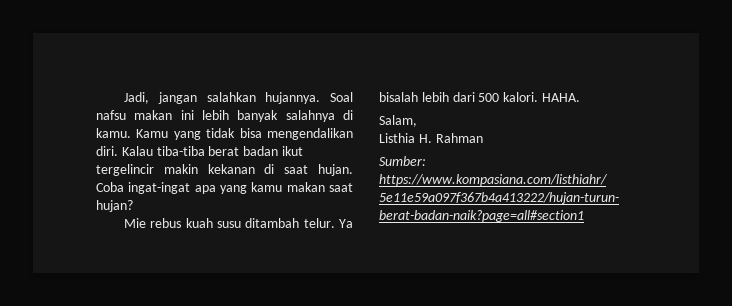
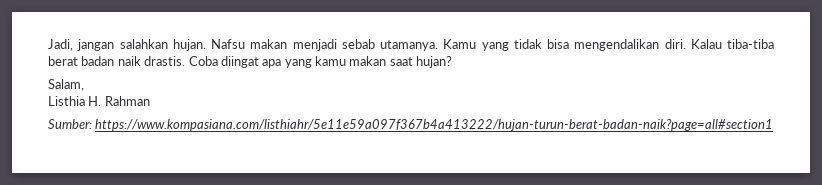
[265,92,353,104] [96,110,353,122] [96,128,131,138] hujannya. Soal nafsu makan ini lebih banyak salahnya di kamu. -> [172,39,438,51] hujan. Nafsu makan menjadi sebab utamanya.
[281,146,303,156] [96,164,353,176] [96,182,191,194] ikut tergelincir makin kekanan di saat hujan. Coba ingat-ingat -> [117,56,259,68] naik drastis. Coba diingat
[124,218,353,228] [379,92,580,102] // Mie rebus kuah susu ditambah telur. Ya bisalah lebih dari 500 kalori. HAHA. -> (453, 62) none

